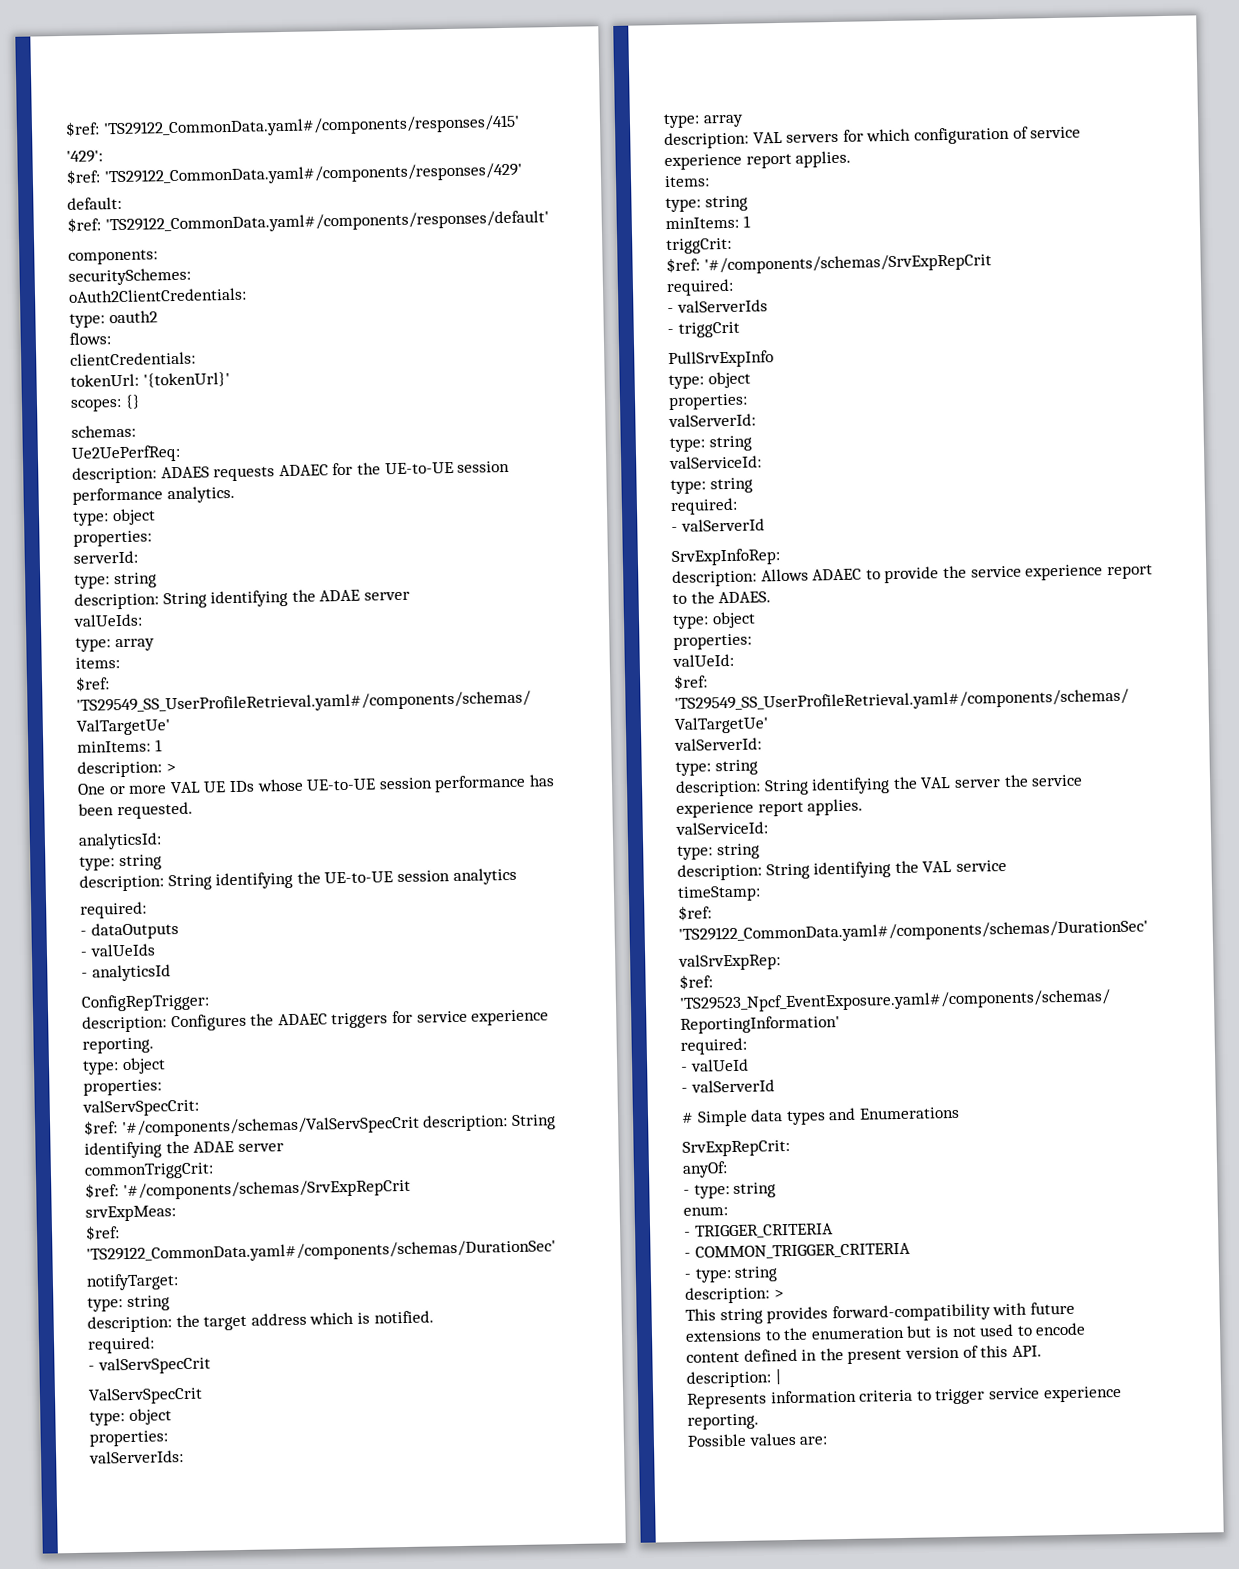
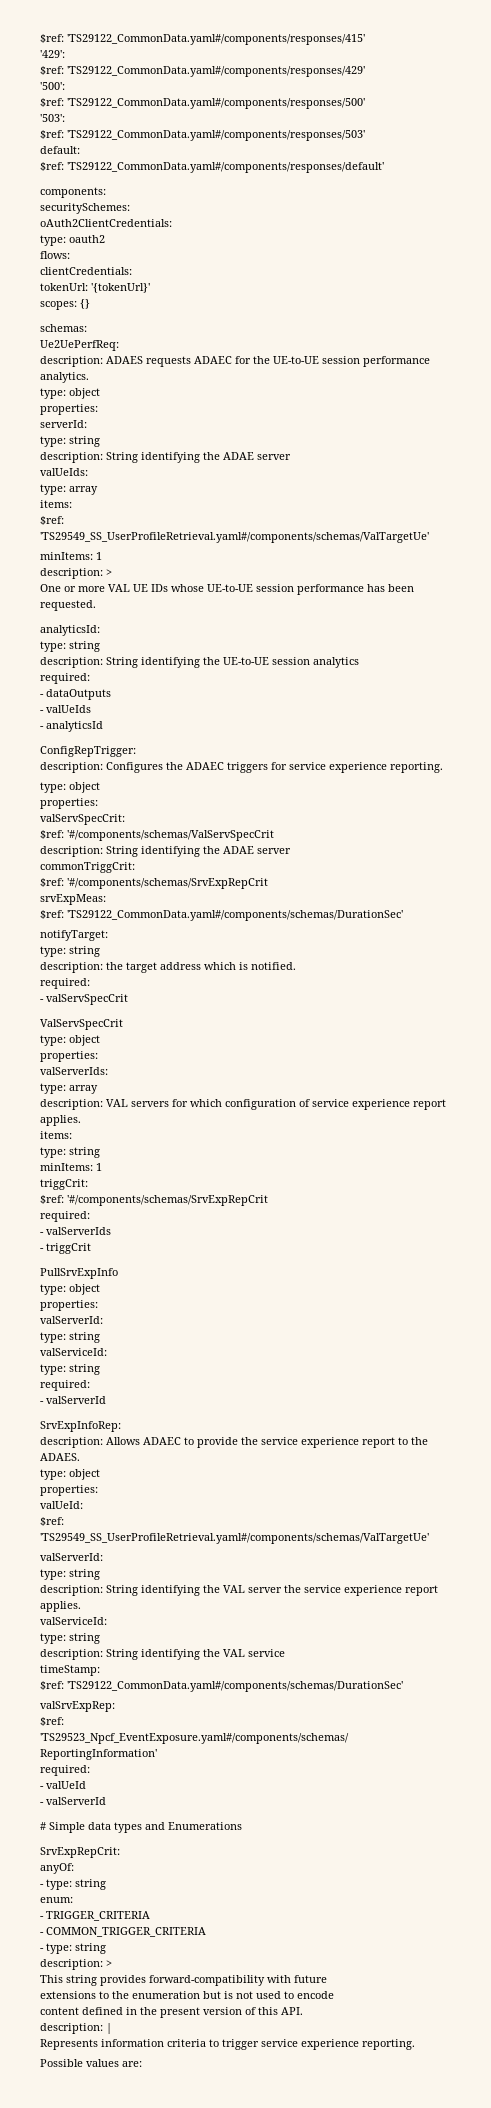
(522, 174) none -> [40,82,65,90] [40,98,365,109] [40,114,65,122] [40,130,365,141] // '500': // $ref: 'TS29122_CommonData.yaml#/components/responses/500' // '503': // $ref: 'TS29122_CommonData.yaml#/components/responses/503'
(420, 1126) none -> (274, 835) //

